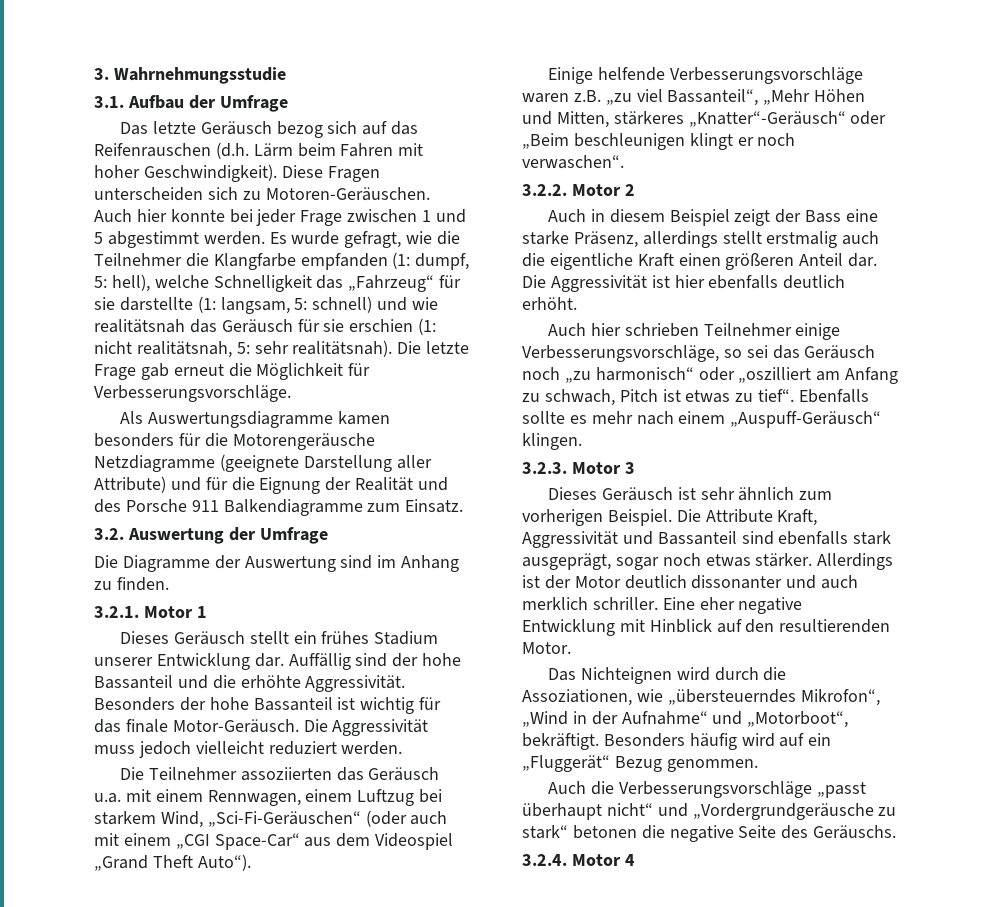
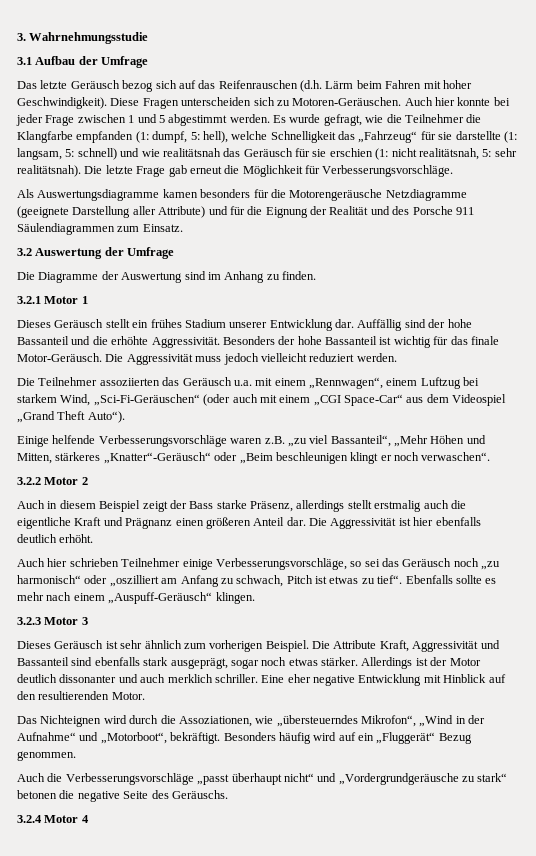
[94,96,124,108] 3.1. -> [17,57,32,65] 3.1
[223,499,363,516] Balkendiagramme -> [17,223,115,235] Säulendiagrammen
[94,528,124,540] 3.2. -> [17,248,32,256] 3.2
[94,606,139,618] 3.2.1. -> [17,296,41,304] 3.2.1
[207,790,301,806] Rennwagen, -> [309,377,383,389] „Rennwagen“,
[522,184,567,196] 3.2.2. -> [17,477,41,485] 3.2.2
[845,209,878,222] eine -> (214, 505) none
(674, 260) none -> [103,517,173,529] und Prägnanz
[522,462,567,474] 3.2.3. -> [17,617,41,625] 3.2.3
[522,854,567,866] 3.2.4. -> [17,815,42,823] 3.2.4

